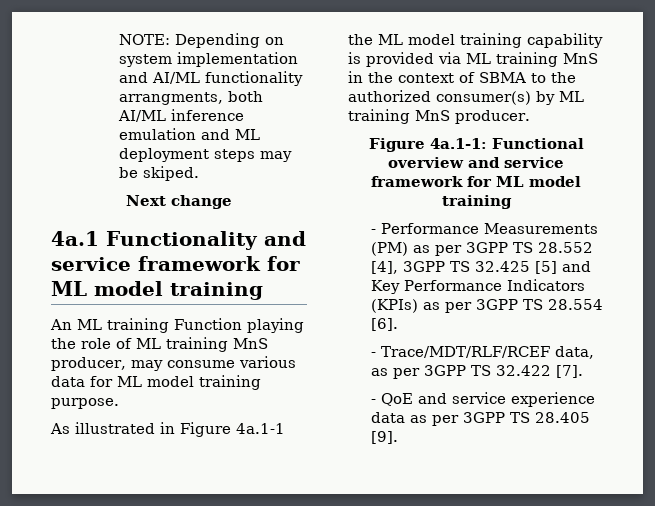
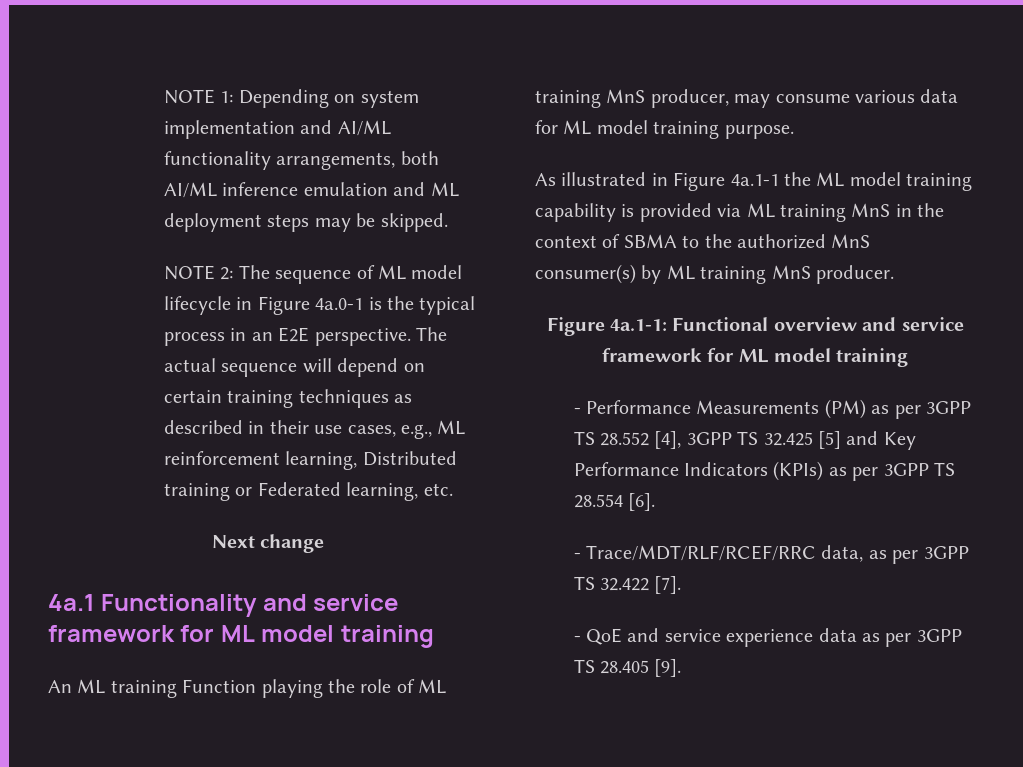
[118,34,170,45] NOTE: -> [164,89,234,104] NOTE 1:
[118,92,223,105] arrangments, -> [276,152,396,170] arrangements,
[142,166,199,181] skiped. -> [380,213,448,232] [164,265,463,284] [164,296,476,315] [164,327,448,346] [164,358,425,377] [164,389,413,408] [164,420,466,439] [164,451,457,470] [164,482,453,501] skipped. // NOTE 2: The sequence of ML model lifecycle in Figure 4a.0-1 is the typical process in an E2E perspective. The actual sequence will depend on certain training techniques as described in their use cases, e.g., ML reinforcement learning, Distributed training or Federated learning, etc.
(431, 96) none -> [831,234,871,248] MnS
[380,346,550,358] Trace/MDT/RLF/RCEF -> [586,545,817,561] Trace/MDT/RLF/RCEF/RRC

